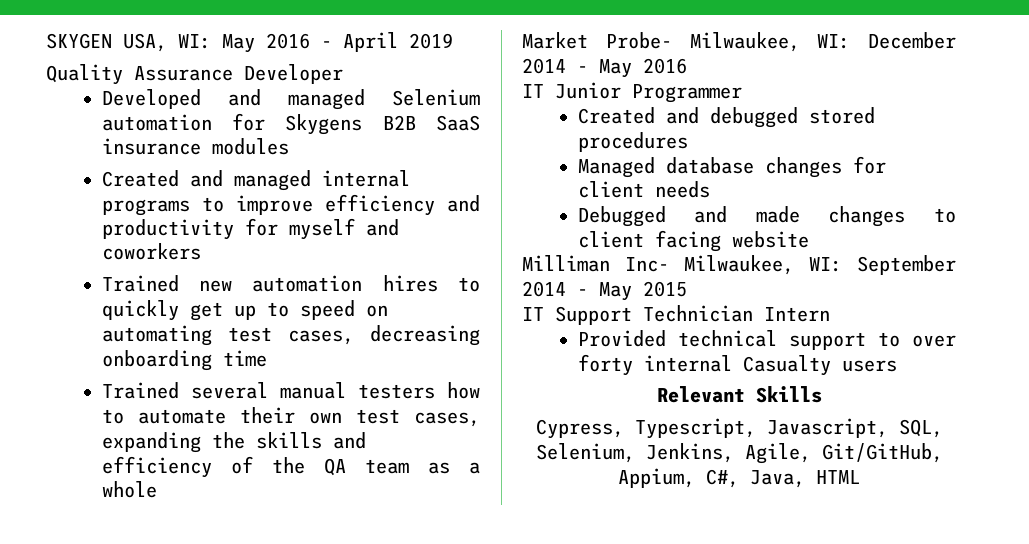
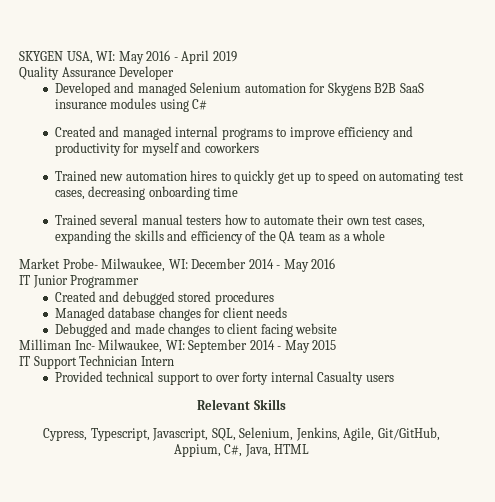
(289, 146) none -> [159,99,208,112] using C#

